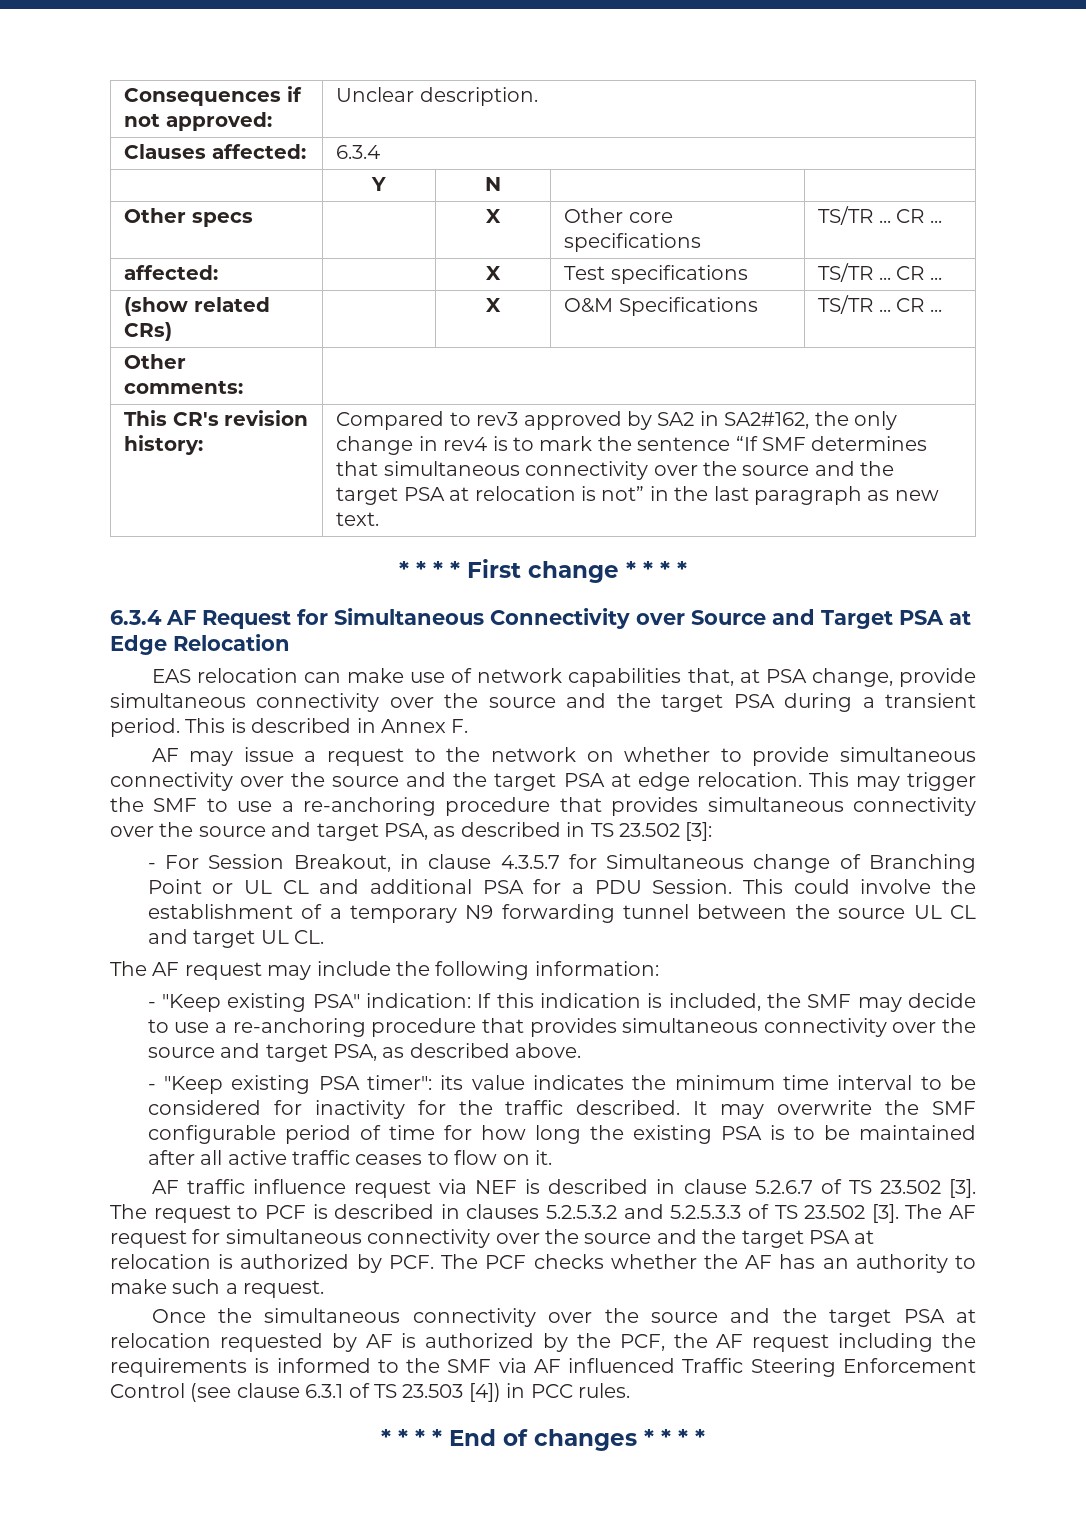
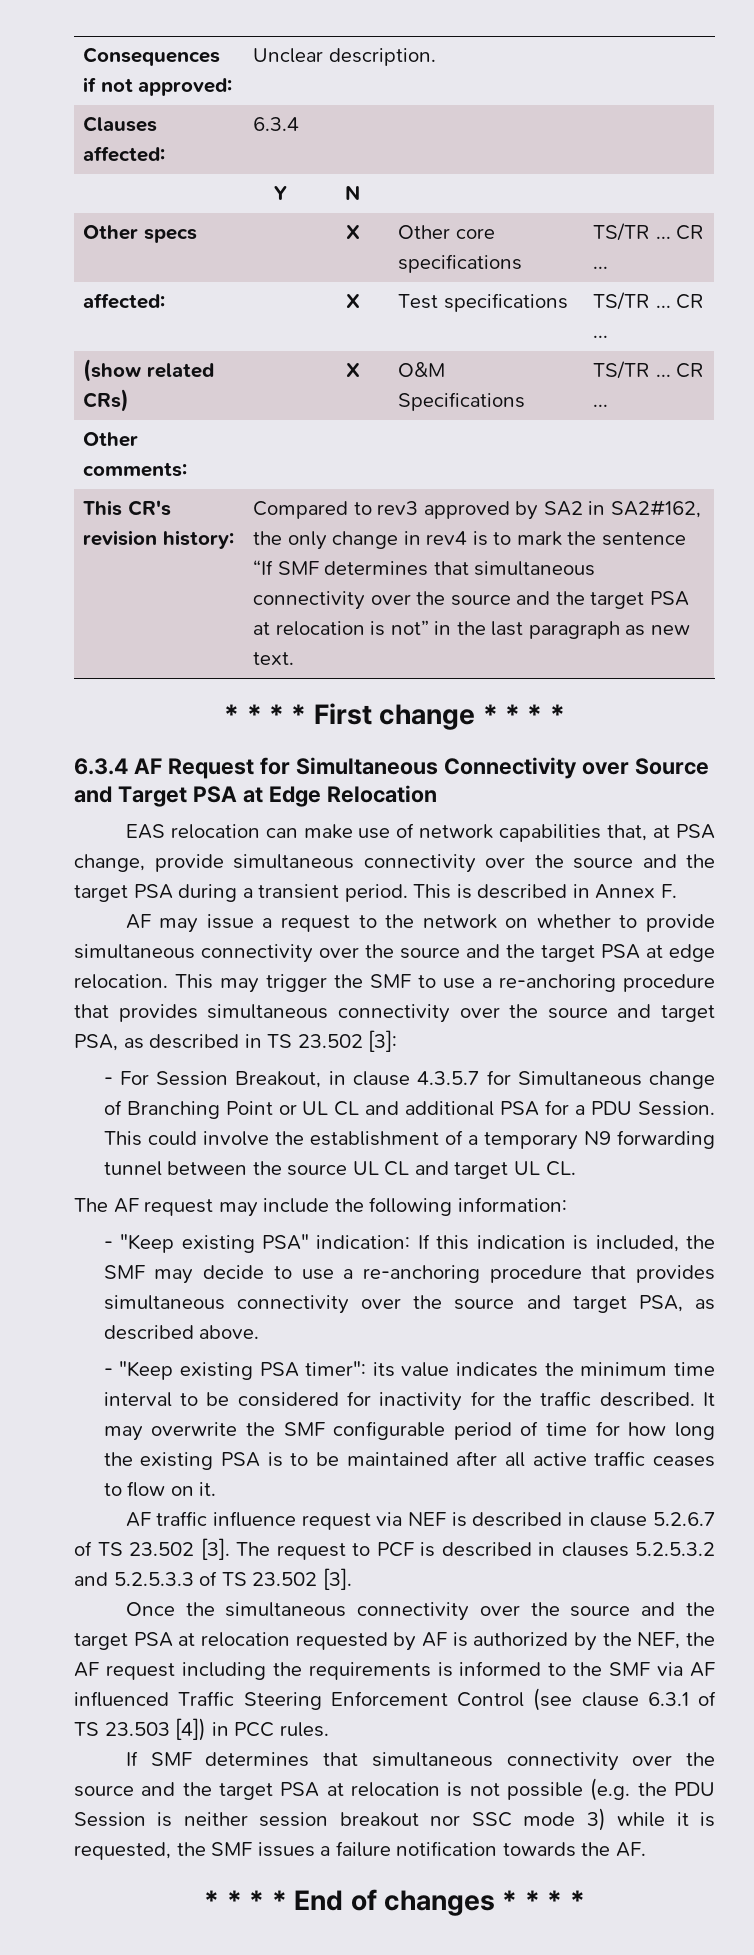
[905,1204,976,1219] [110,1229,875,1248] [110,1254,976,1273] [110,1279,325,1298] The AF request for simultaneous connectivity over the source and the target PSA at relocation is authorized by PCF. The PCF checks whether the AF has an authority to make such a request. -> (352, 1579) none
[619,1334,665,1351] PCF, -> [637,1632,681,1649] NEF,
(630, 1390) none -> [125,1751,715,1771] [74,1778,716,1801] [74,1808,716,1831] [74,1841,646,1860] // If SMF determines that simultaneous connectivity over the source and the target PSA at relocation is not possible (e.g. the PDU Session is neither session breakout nor SSC mode 3) while it is requested, the SMF issues a failure notification towards the AF.

